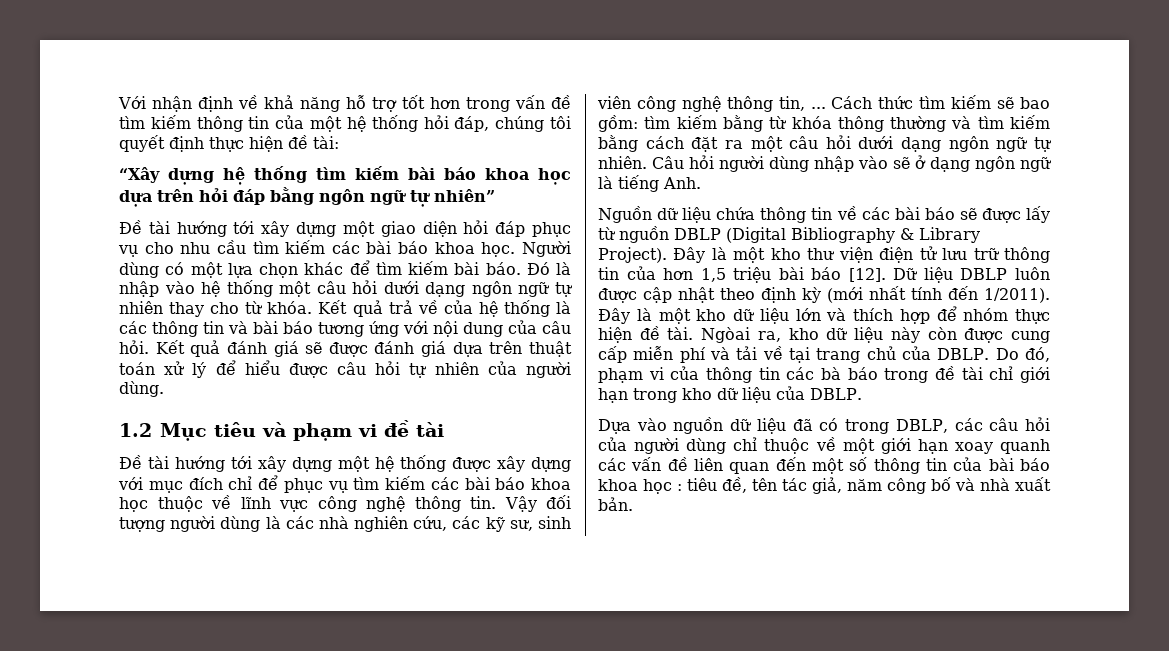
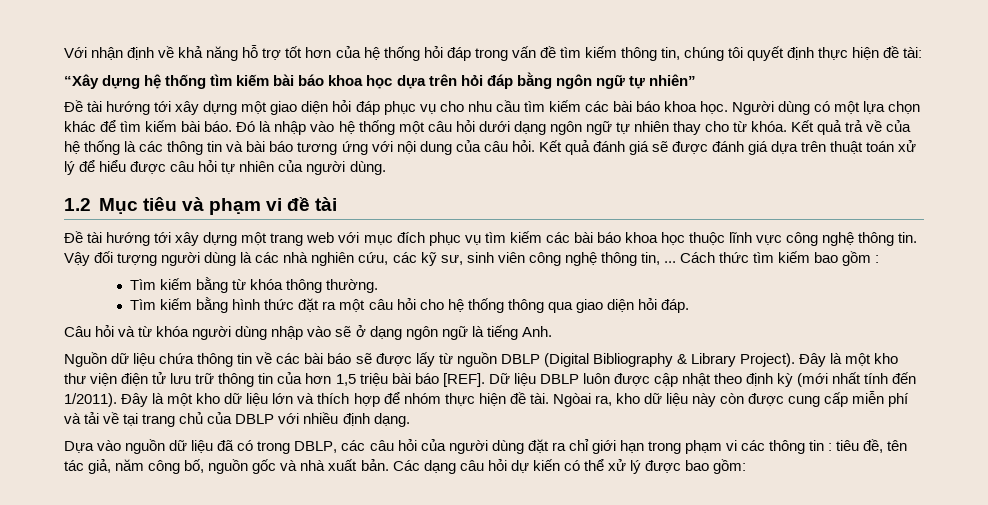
(460, 103) none -> [335,46,471,61] của hệ thống hỏi đáp
[248,115,490,132] tin của một hệ thống hỏi đáp, -> [661,47,681,60] tin,
[375,455,571,472] hệ thống được xây dựng -> [270,232,335,246] trang web
[228,475,278,490] chỉ để -> (425, 237) none
[211,495,231,509] về -> (726, 238) none
[997,97,1050,109] [598,115,671,132] sẽ bao gồm: tìm -> [814,251,880,266] [130,279,157,290] bao gồm : // Tìm
[890,115,1050,132] [598,135,684,152] thường và tìm kiếm bằng cách -> [326,279,379,293] [130,297,295,313] thường. // Tìm kiếm bằng hình thức
[858,136,1052,152] [598,155,714,169] dưới dạng ngôn ngữ tự nhiên. Câu hỏi -> [419,298,690,313] [64,325,190,337] cho hệ thống thông qua giao diện hỏi đáp. // Câu hỏi và từ khóa
[848,268,886,282] [12]. -> [442,373,485,387] [REF].
[937,347,1050,362] [598,366,1050,383] [598,386,862,403] DBLP. Do đó, phạm vi của thông tin các bà báo trong đề tài chỉ giới hạn trong kho dữ liệu của DBLP. -> [235,412,410,427] DBLP với nhiều định dạng.
[733,437,1050,454] [598,457,1050,474] [598,479,672,494] chỉ thuộc về một giới hạn xoay quanh các vấn đề liên quan đến một số thông tin của bài báo khoa học -> [527,439,825,454] đặt ra chỉ giới hạn trong phạm vi các thông tin
[931,477,951,491] bố -> [184,459,277,474] bố, nguồn gốc
(633, 504) none -> [392,459,747,474] Các dạng câu hỏi dự kiến có thể xử lý được bao gồm:

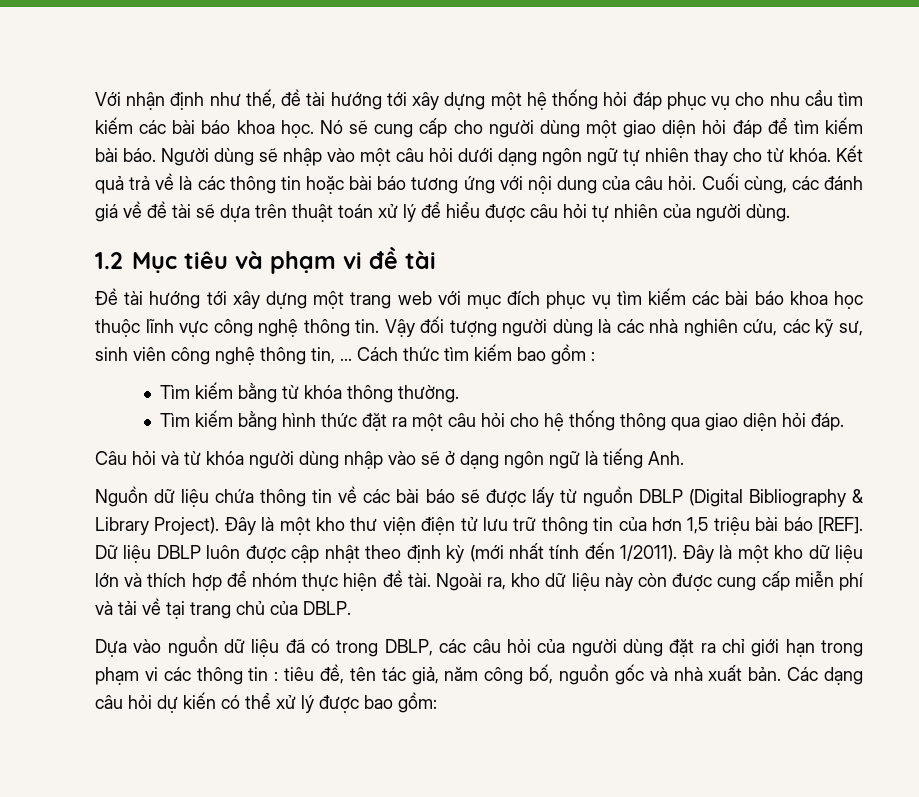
[158,45,923,61] [64,72,696,89] [64,100,329,115] về khả năng hỗ trợ tốt hơn của hệ thống hỏi đáp trong vấn đề tìm kiếm thông tin, chúng tôi quyết định thực hiện đề tài: // “Xây dựng hệ thống tìm kiếm bài báo khoa học dựa trên hỏi đáp bằng ngôn ngữ tự nhiên” // Đề tài hướng tới xây dựng một giao diện -> [209,89,599,110] như thế, đề tài hướng tới xây dựng một hệ thống
[732,101,921,115] [64,121,96,132] Người dùng có một lựa chọn khác -> [319,118,762,138] Nó sẽ cung cấp cho người dùng một giao diện hỏi đáp
[236,120,395,135] Đó là nhập vào hệ thống -> [161,148,355,166] Người dùng sẽ nhập vào
[886,120,912,132] [64,140,121,155] của hệ thống -> (175, 181) none
[226,141,244,152] và -> [306,176,344,194] hoặc
[538,140,769,155] Kết quả đánh giá sẽ được đánh giá -> [701,173,863,194] [95,201,215,222] Cuối cùng, các đánh giá về đề tài sẽ
[552,393,591,407] Ngòai -> [435,573,482,591] Ngoài
[235,412,410,427] DBLP với nhiều định dạng. -> [303,601,351,615] DBLP.

